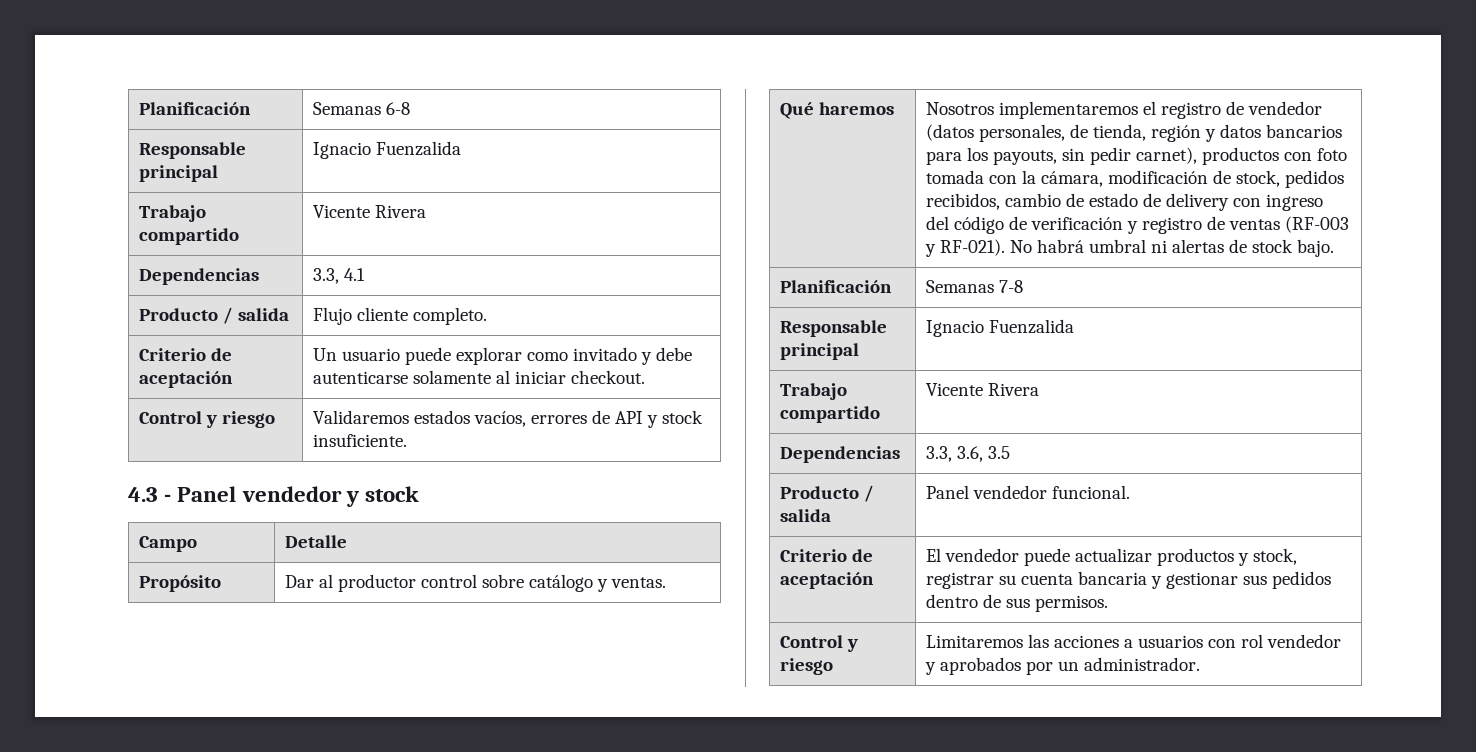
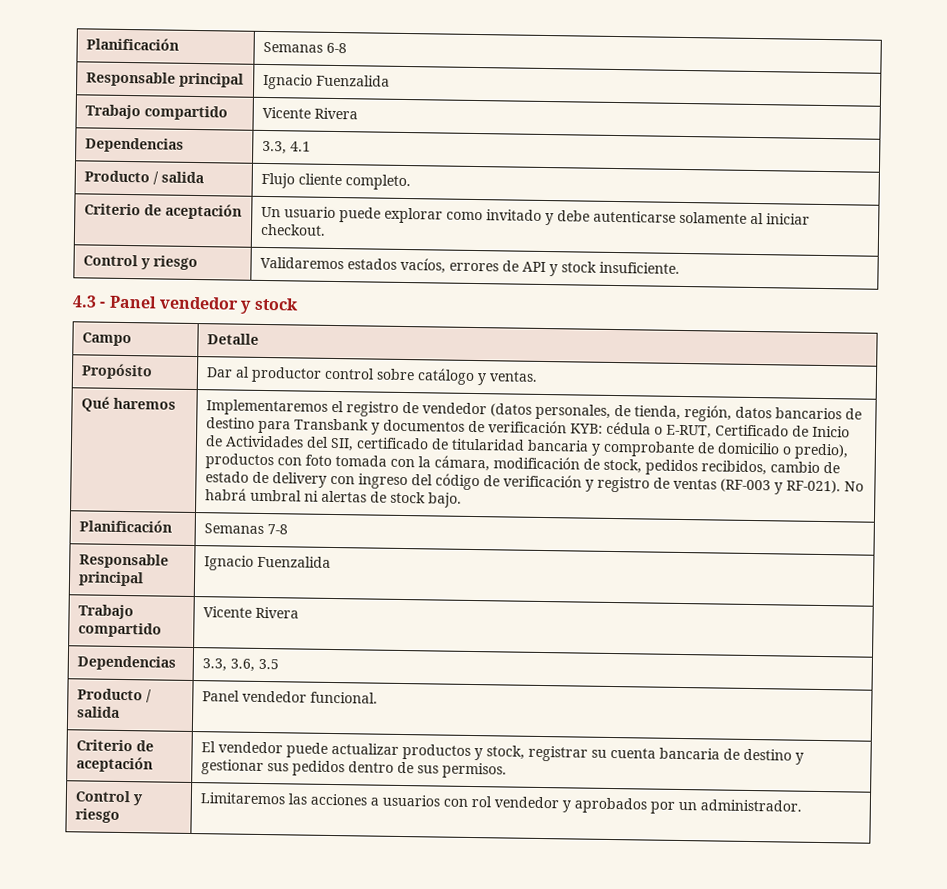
[926,101,1139,119] Nosotros implementaremos -> [205,399,328,416] Implementaremos
[1151,124,1343,142] [926,147,1198,165] región y datos bancarios para los payouts, sin pedir carnet), -> [683,405,862,422] [205,417,850,439] [204,435,849,460] región, datos bancarios de destino para Transbank y documentos de verificación KYB: cédula o E-RUT, Certificado de Inicio de Actividades del SII, certificado de titularidad bancaria y comprobante de domicilio o predio),
(1148, 578) none -> [722,748,792,761] de destino

